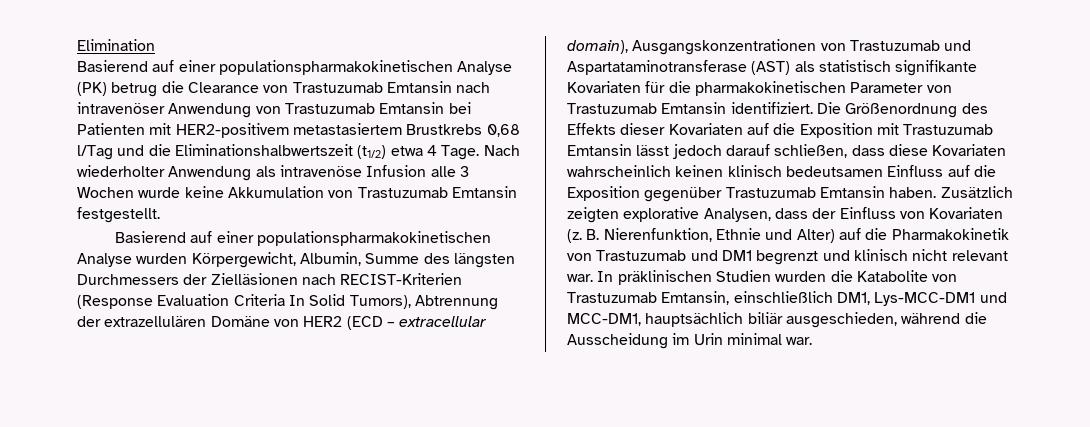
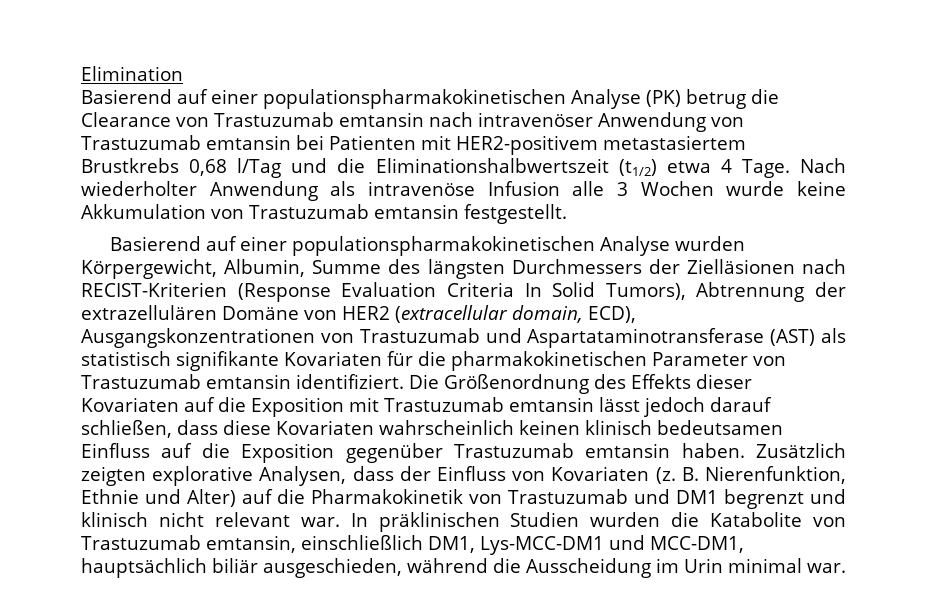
[386,81,452,93] Emtansin -> [338,112,424,127] emtansin
[379,102,445,114] Emtansin -> [205,135,291,150] emtansin
[451,186,517,198] Emtansin -> [373,204,459,219] emtansin
[346,316,488,330] [567,40,628,54] (ECD – extracellular domain), -> [395,305,636,323] (extracellular domain, ECD),
[661,102,727,114] Emtansin -> [205,374,291,389] emtansin
[567,144,632,156] Emtansin -> [508,397,594,412] emtansin
[819,186,885,198] Emtansin -> [585,443,671,458] emtansin
[661,291,730,305] Emtansin, -> [205,535,296,553] emtansin,

